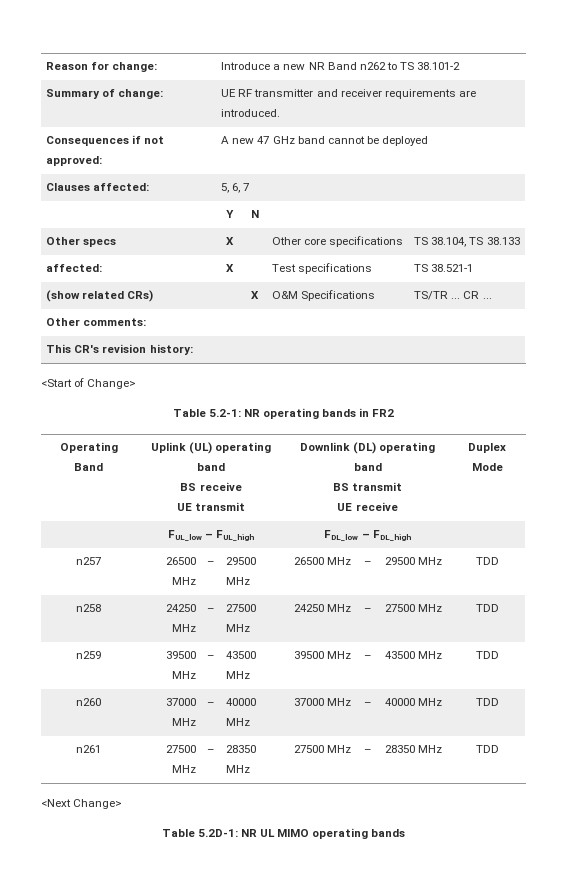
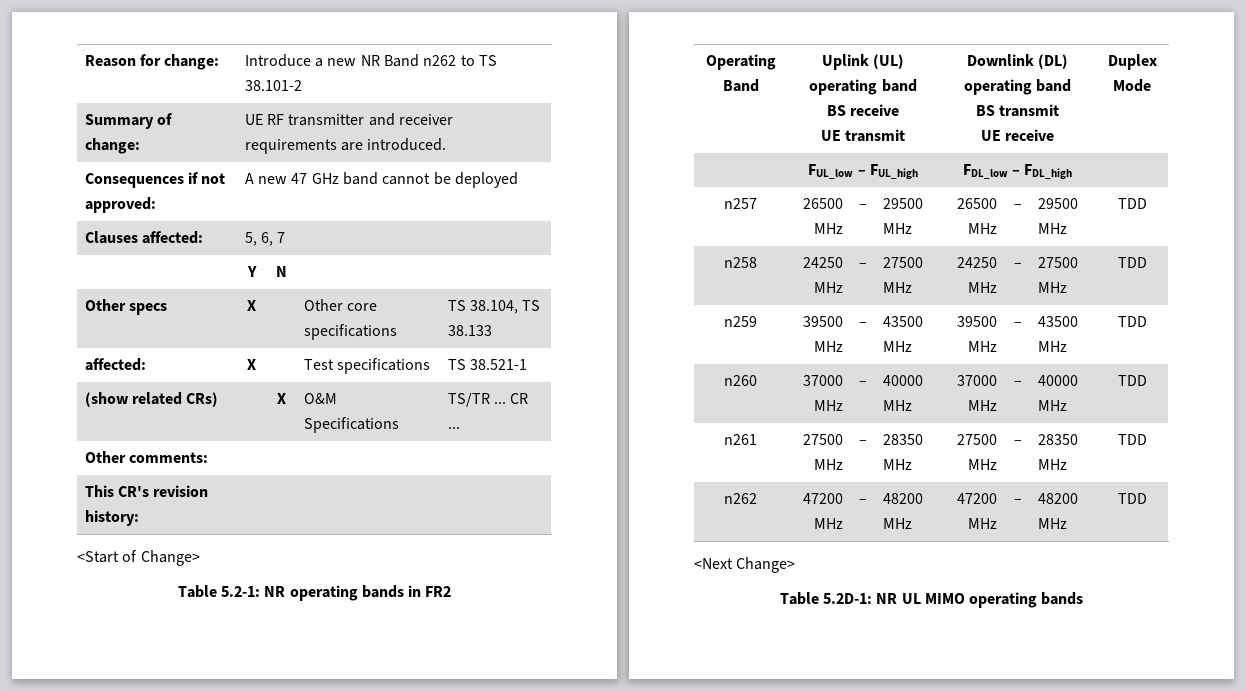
(499, 749) none -> [724,493,757,504] [803,493,844,504] [814,518,844,529] [859,499,867,504] [882,493,923,504] [882,518,912,529] [957,493,998,504] [968,518,998,529] [1013,499,1022,504] [1037,493,1078,504] [1037,518,1067,529] [1117,493,1147,504] // n262 | 47200 MHz | – | 48200 MHz | 47200 MHz | – | 48200 MHz | TDD

